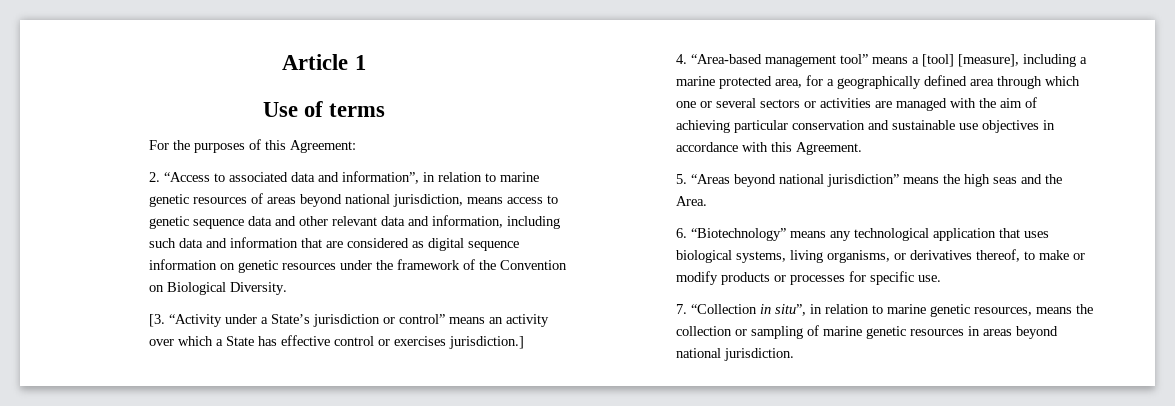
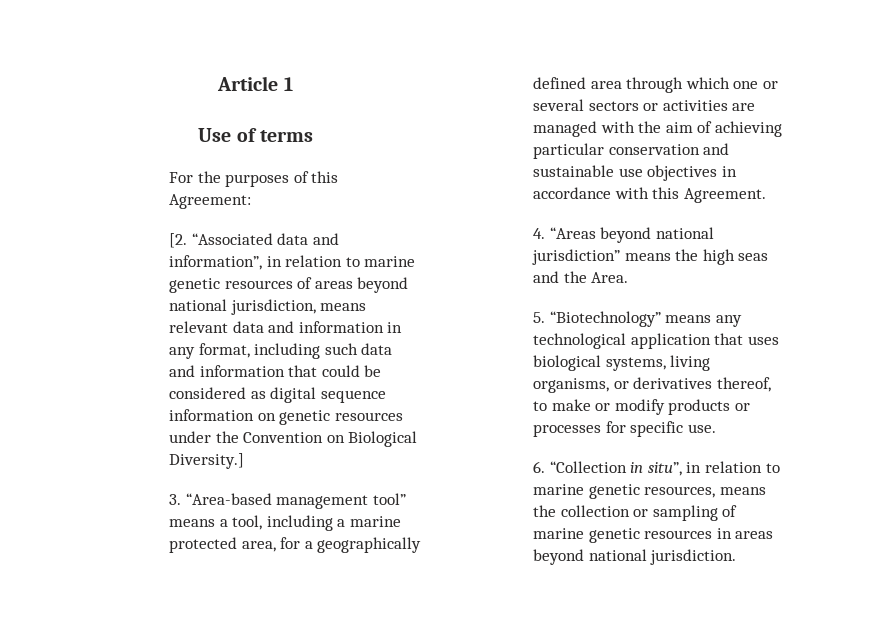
[149,172,289,182] 2. “Access to associated -> [169,233,273,248] [2. “Associated
[507,195,559,204] [149,215,504,229] access to genetic sequence data and other relevant data and information, -> [169,321,403,333] [169,343,250,359] relevant data and information in any format,
[326,241,344,248] are -> [321,365,382,377] could be
[397,259,568,270] [149,282,288,295] [149,314,550,327] [149,335,525,349] [676,54,688,64] framework of the Convention on Biological Diversity. // [3. “Activity under a State’s jurisdiction or control” means an activity over which a State has effective control or exercises jurisdiction.] // 4. -> [243,431,418,447] [169,453,245,469] [169,494,182,505] Convention on Biological Diversity.] // 3.
[922,54,1020,67] [tool] [measure], -> [232,515,263,530] tool,
[676,174,688,184] 5. -> [533,228,546,239] 4.
[676,228,688,238] 6. -> [533,312,546,323] 5.
[676,304,688,314] 7. -> [533,461,546,473] 6.

